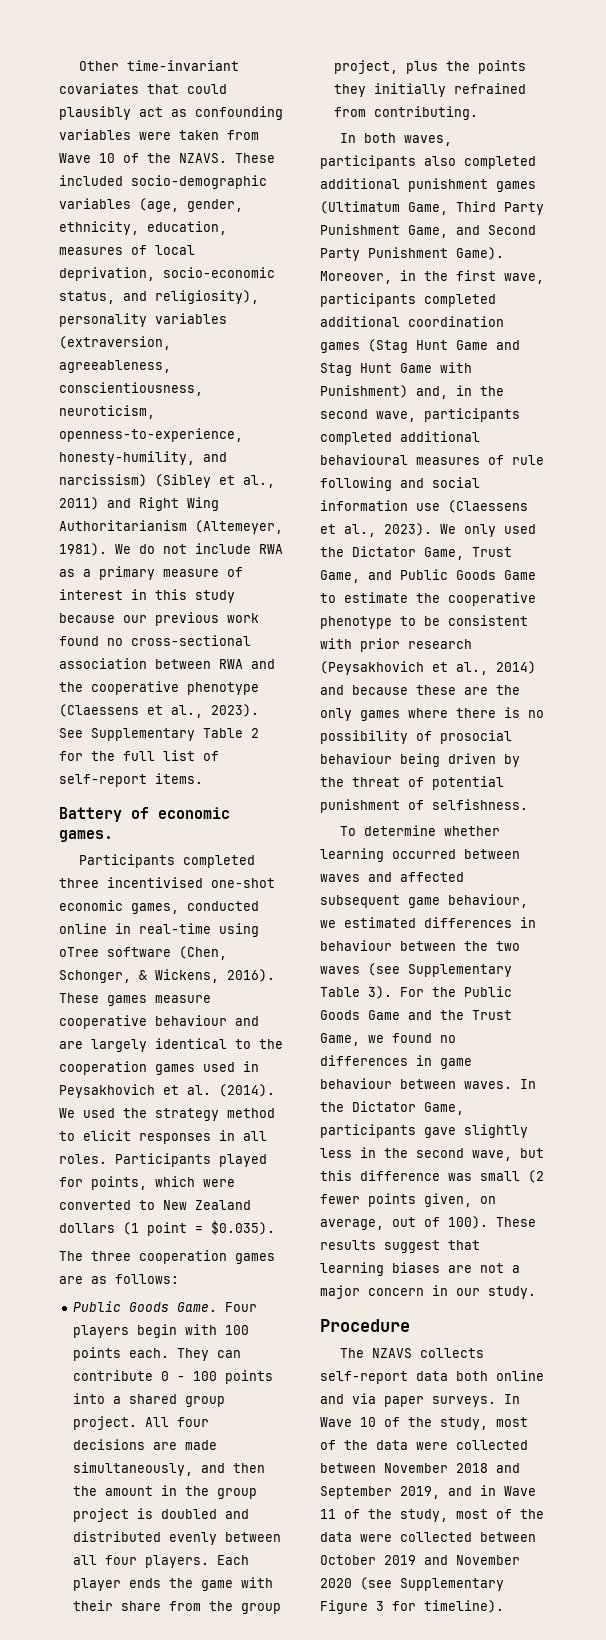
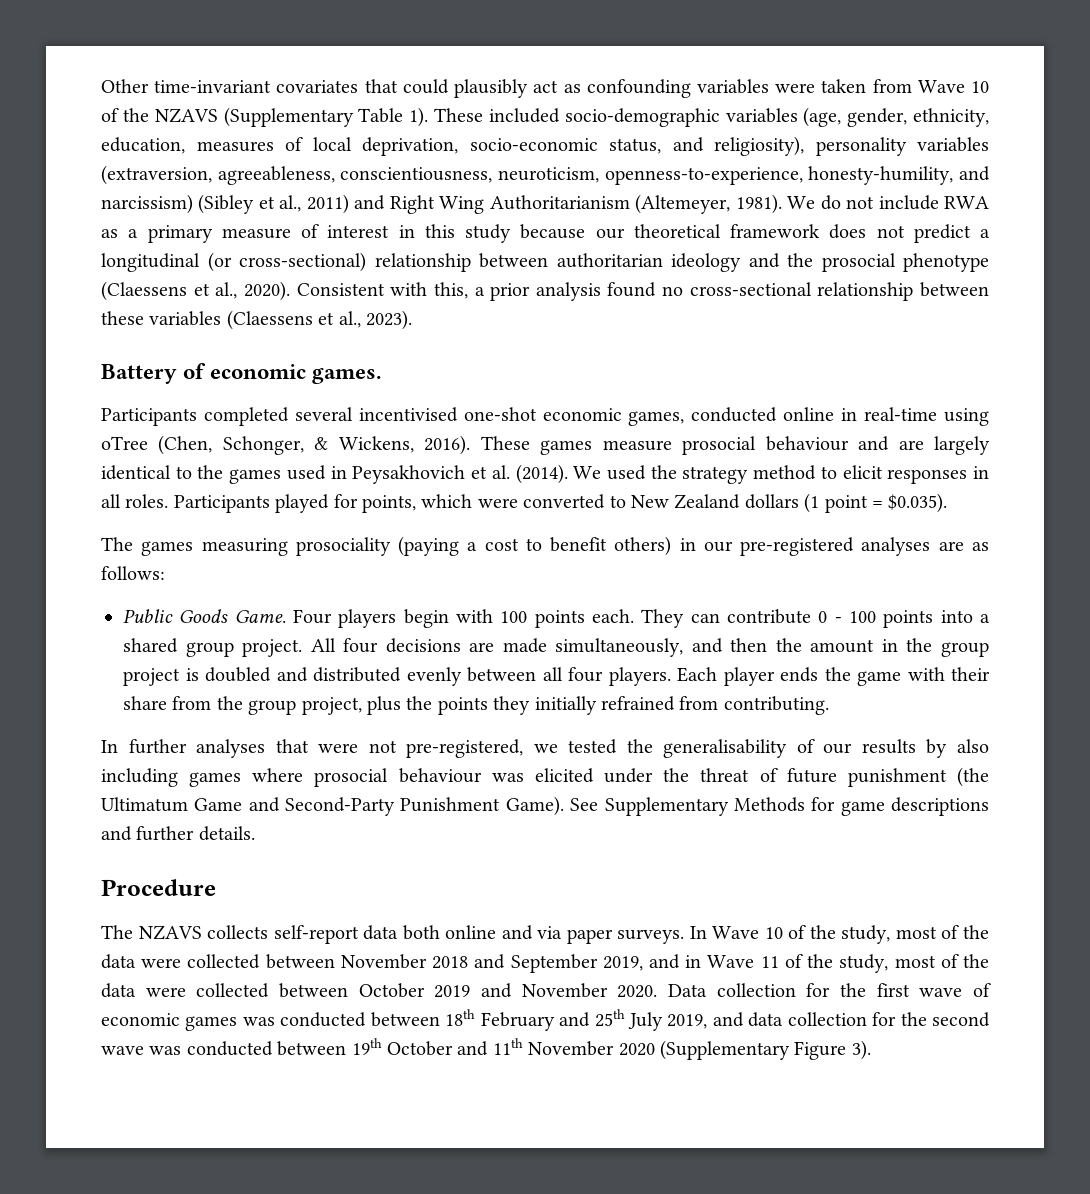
[179,153,227,163] NZAVS. -> [154,107,429,127] NZAVS (Supplementary Table 1).
[155,612,259,626] [59,635,251,646] [59,658,275,669] [59,681,179,695] previous work found no cross-sectional association between RWA and the cooperative -> [633,224,990,243] [101,252,896,272] theoretical framework does not predict a longitudinal (or cross-sectional) relationship between authoritarian ideology and the prosocial
[211,704,259,717] [59,728,259,741] [59,750,219,761] [59,773,203,787] 2023). See Supplementary Table 2 for the full list of self-report items. -> [243,281,989,301] [101,310,412,330] 2020). Consistent with this, a prior analysis found no cross-sectional relationship between these variables (Claessens et al., 2023).
[59,878,99,888] three -> [294,407,353,421] several
[107,947,171,957] software -> (148, 443) none
[59,1015,147,1029] cooperative -> [682,436,757,455] prosocial
[59,1061,147,1075] cooperation -> (224, 472) none
[91,1250,275,1264] three cooperation games -> [141,536,931,556] games measuring prosociality (paying a cost to benefit others) in our pre-registered analyses
[364,133,453,146] [320,155,536,169] [320,178,536,192] [320,201,544,215] [320,224,536,238] [320,247,504,261] [320,270,544,284] [320,293,496,307] [320,316,504,327] [320,339,520,353] [320,362,472,376] [320,385,504,399] [320,408,520,422] [320,431,480,445] [320,454,544,465] [320,477,480,491] [320,500,528,513] [320,523,536,537] [320,546,512,560] [320,569,536,583] [320,592,536,606] [320,615,528,629] [320,638,472,652] [320,661,536,675] [320,685,520,695] [320,707,544,721] [320,730,512,744] [320,753,520,767] [320,776,504,790] [320,799,528,813] [340,825,501,836] [320,848,520,862] [320,872,464,882] [320,894,528,908] [320,917,536,928] [320,940,520,951] [320,963,512,977] [320,986,512,999] [320,1010,512,1020] [320,1033,456,1046] [320,1055,472,1069] [320,1078,536,1089] [320,1101,464,1115] [320,1124,528,1138] [320,1147,544,1161] [320,1170,544,1183] [320,1193,496,1207] [320,1216,536,1230] [320,1240,480,1253] [320,1262,520,1276] [320,1285,536,1299] both waves, participants also completed additional punishment games (Ultimatum Game, Third Party Punishment Game, and Second Party Punishment Game). Moreover, in the first wave, participants completed additional coordination games (Stag Hunt Game and Stag Hunt Game with Punishment) and, in the second wave, participants completed additional behavioural measures of rule following and social information use (Claessens et al., 2023). We only used the Dictator Game, Trust Game, and Public Goods Game to estimate the cooperative phenotype to be consistent with prior research (Peysakhovich et al., 2014) and because these are the only games where there is no possibility of prosocial behaviour being driven by the threat of potential punishment of selfishness. // To determine whether learning occurred between waves and affected subsequent game behaviour, we estimated differences in behaviour between the two waves (see Supplementary Table 3). For the Public Goods Game and the Trust Game, we found no differences in game behaviour between waves. In the Dictator Game, participants gave slightly less in the second wave, but this difference was small (2 fewer points given, on average, out of 100). These results suggest that learning biases are not a major concern in our study. -> [128,739,989,758] [101,767,990,787] [101,796,990,816] [101,826,255,841] further analyses that were not pre-registered, we tested the generalisability of our results by also including games where prosocial behaviour was elicited under the threat of future punishment (the Ultimatum Game and Second-Party Punishment Game). See Supplementary Methods for game descriptions and further details.
[320,1577,504,1591] [320,1600,504,1614] 2020 (see Supplementary Figure 3 for timeline). -> [617,983,991,998] [101,1009,990,1031] [101,1038,871,1060] 2020. Data collection for the first wave of economic games was conducted between 18th February and 25th July 2019, and data collection for the second wave was conducted between 19th October and 11th November 2020 (Supplementary Figure 3).

